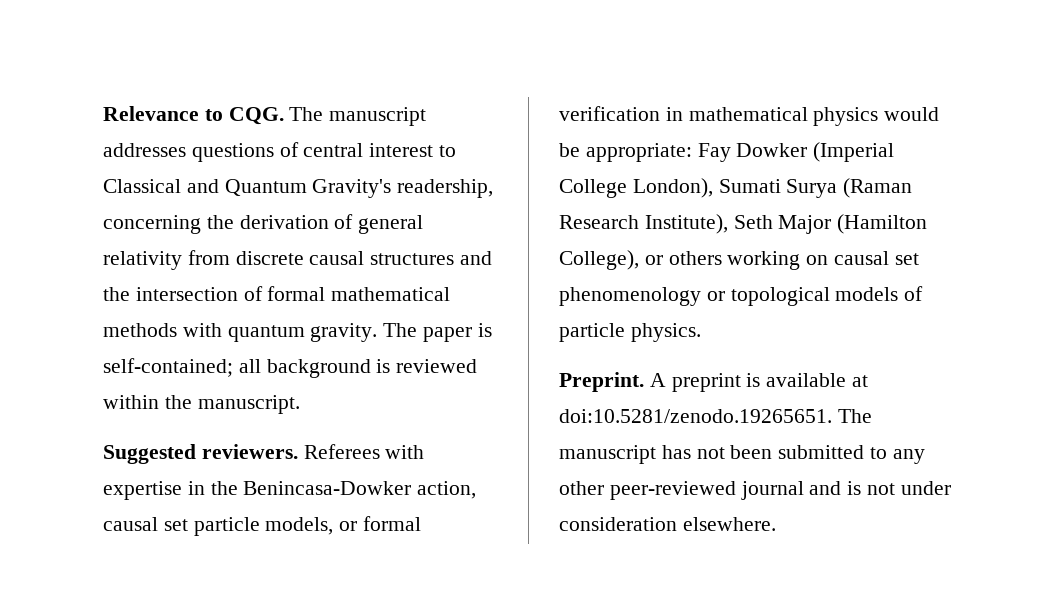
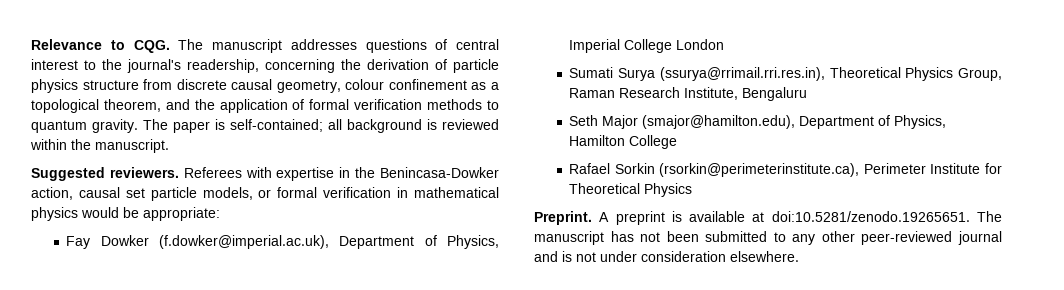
[103,179,392,198] Classical and Quantum Gravity's -> [102,59,181,73] the journal's
[358,215,424,234] [103,250,455,270] general relativity from discrete causal structures -> [453,59,499,73] [31,79,499,93] [31,99,161,113] particle physics structure from discrete causal geometry, colour confinement as a topological theorem,
[135,287,238,301] intersection -> [219,99,288,113] application
[331,287,451,301] [103,323,222,337] mathematical methods with -> [354,99,500,110] verification methods to
(692, 152) none -> (220, 214) //
[813,142,895,162] [559,178,913,198] [559,214,928,234] [559,250,919,270] [559,286,924,306] [559,323,701,342] (Imperial College London), Sumati Surya (Raman Research Institute), Seth Major (Hamilton College), or others working on causal set phenomenology or topological models of particle physics. -> [159,235,500,249] [569,39,725,53] [569,67,1002,81] [569,87,808,101] [569,115,947,129] [569,135,678,149] [569,163,1002,177] [569,183,693,197] (f.dowker@imperial.ac.uk), Department of Physics, Imperial College London // Sumati Surya (ssurya@rrimail.rri.res.in), Theoretical Physics Group, Raman Research Institute, Bengaluru // Seth Major (smajor@hamilton.edu), Department of Physics, Hamilton College // Rafael Sorkin (rsorkin@perimeterinstitute.ca), Perimeter Institute for Theoretical Physics

